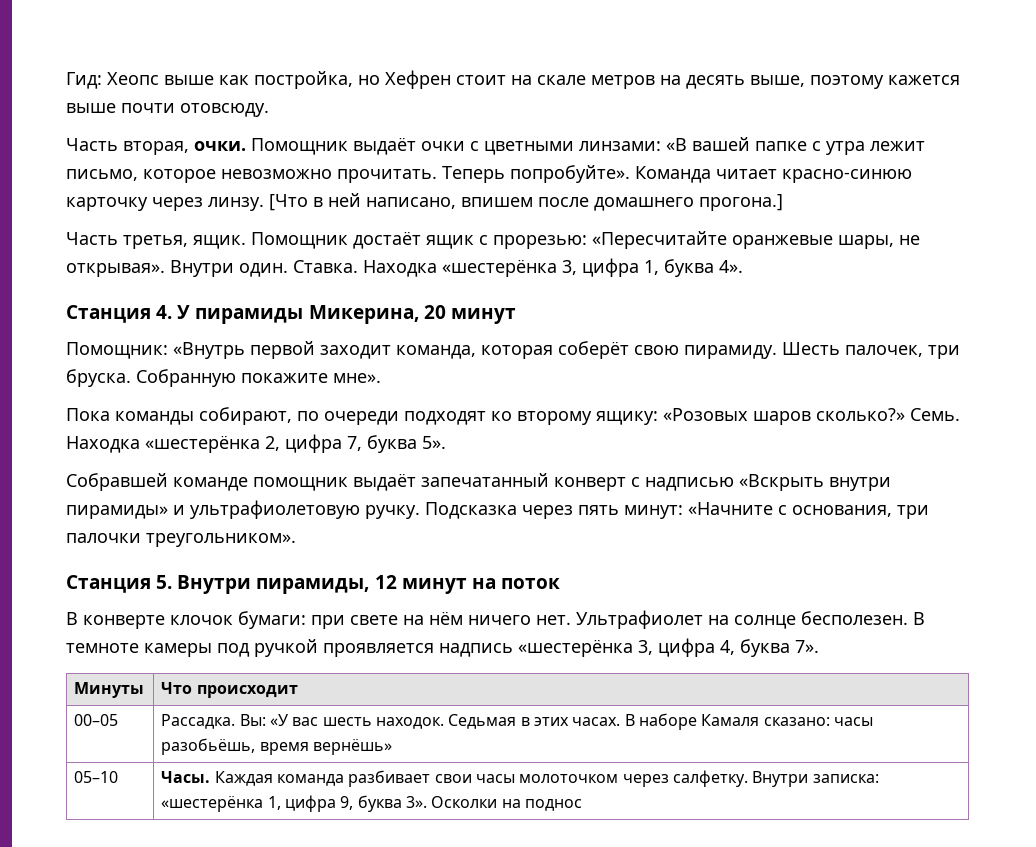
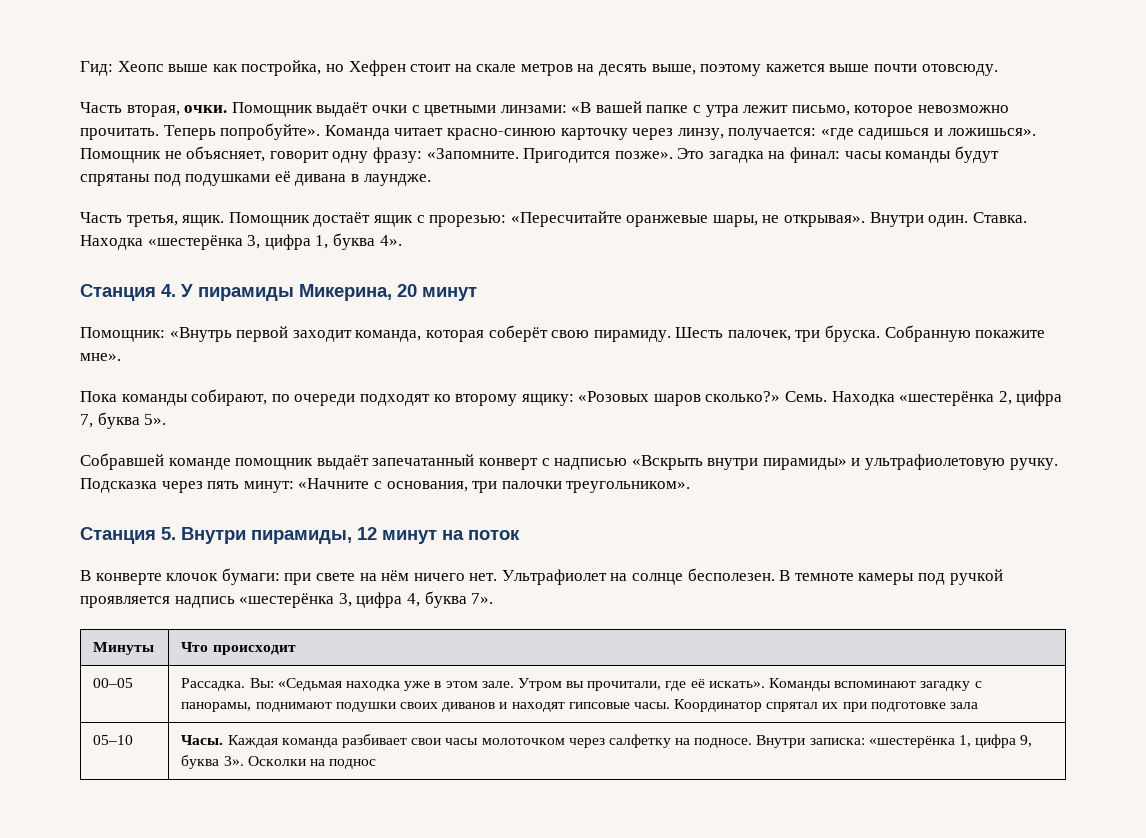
[208,193,783,211] линзу. [Что в ней написано, впишем после домашнего прогона.] -> [677,128,1036,140] [80,146,999,163] [80,171,431,186] линзу, получается: «где садишься и ложишься». Помощник не объясняет, говорит одну фразу: «Запомните. Пригодится позже». Это загадка на финал: часы команды будут спрятаны под подушками её дивана в лаундже.
[270,713,873,730] [161,738,393,755] «У вас шесть находок. Седьмая в этих часах. В наборе Камаля сказано: часы разобьёшь, время вернёшь» -> [277,678,982,691] [181,699,979,712] «Седьмая находка уже в этом зале. Утром вы прочитали, где её искать». Команды вспоминают загадку с панорамы, поднимают подушки своих диванов и находят гипсовые часы. Координатор спрятал их при подготовке зала
[672,770,748,787] салфетку. -> [608,734,753,748] салфетку на подносе.

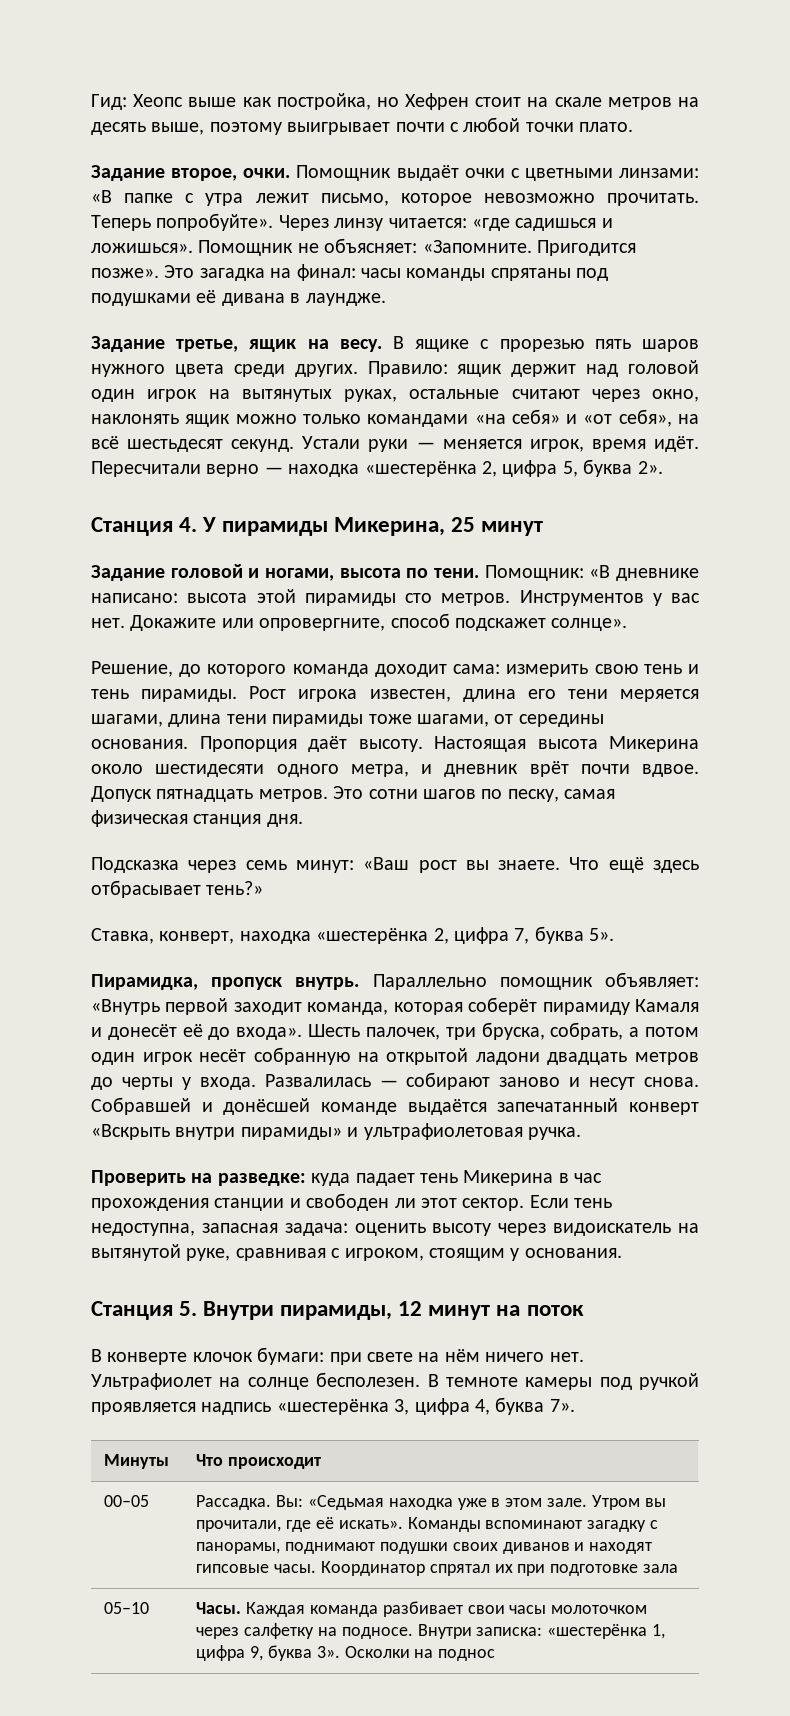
[765,64,998,76] [80,102,180,117] кажется выше почти отовсюду. // Часть вторая, -> [287,117,634,135] [91,165,238,181] выигрывает почти с любой точки плато. // Задание второе,
[595,101,642,113] вашей -> (112, 196) none
[324,125,817,140] Команда читает красно-синюю карточку через линзу, получается: -> [278,215,467,231] Через линзу читается:
[186,146,422,163] объясняет, говорит одну фразу: -> [324,238,418,253] объясняет:
[954,146,999,163] будут -> (486, 274) none
[80,211,1027,227] [80,233,402,250] Часть третья, ящик. Помощник достаёт ящик с прорезью: «Пересчитайте оранжевые шары, не открывая». Внутри один. Ставка. Находка «шестерёнка 3, цифра 1, буква 4». -> [91,336,699,352] [91,360,699,377] [91,389,699,402] [91,409,699,427] [91,436,699,452] [91,459,663,477] Задание третье, ящик на весу. В ящике с прорезью пять шаров нужного цвета среди других. Правило: ящик держит над головой один игрок на вытянутых руках, остальные считают через окно, наклонять ящик можно только командами «на себя» и «от себя», на всё шестьдесят секунд. Устали руки — меняется игрок, время идёт. Пересчитали верно — находка «шестерёнка 2, цифра 5, буква 2».
[397,284,417,297] 20 -> [451,517,476,532] 25
[80,325,1046,342] [80,353,121,361] [80,389,895,406] Помощник: «Внутрь первой заходит команда, которая соберёт свою пирамиду. Шесть палочек, три бруска. Собранную покажите мне». // Пока команды собирают, по очереди подходят ко второму ящику: «Розовых шаров сколько?» Семь. Находка -> [91,564,699,581] [91,589,700,606] [91,613,628,631] [91,661,699,677] [91,686,699,702] [91,714,604,727] [91,736,699,752] [91,761,699,777] [91,786,616,802] [91,810,303,827] [91,857,699,873] [91,880,264,898] [91,928,311,944] Задание головой и ногами, высота по тени. Помощник: «В дневнике написано: высота этой пирамиды сто метров. Инструментов у вас нет. Докажите или опровергните, способ подскажет солнце». // Решение, до которого команда доходит сама: измерить свою тень и тень пирамиды. Рост игрока известен, длина его тени меряется шагами, длина тени пирамиды тоже шагами, от середины основания. Пропорция даёт высоту. Настоящая высота Микерина около шестидесяти одного метра, и дневник врёт почти вдвое. Допуск пятнадцать метров. Это сотни шагов по песку, самая физическая станция дня. // Подсказка через семь минут: «Ваш рост вы знаете. Что ещё здесь отбрасывает тень?» // Ставка, конверт, находка
[80,453,1058,470] [80,478,691,493] Собравшей команде помощник выдаёт запечатанный конверт с надписью «Вскрыть внутри пирамиды» и ультрафиолетовую ручку. Подсказка через пять минут: «Начните с основания, три палочки треугольником». -> [91,972,699,990] [91,997,699,1015] [91,1022,700,1040] [91,1047,699,1065] [91,1072,699,1090] [91,1097,699,1115] [91,1123,581,1140] [91,1170,603,1186] [91,1193,613,1211] [91,1223,699,1236] [91,1244,622,1261] Пирамидка, пропуск внутрь. Параллельно помощник объявляет: «Внутрь первой заходит команда, которая соберёт пирамиду Камаля и донесёт её до входа». Шесть палочек, три бруска, собрать, а потом один игрок несёт собранную на открытой ладони двадцать метров до черты у входа. Развалилась — собирают заново и несут снова. Собравшей и донёсшей команде выдаётся запечатанный конверт «Вскрыть внутри пирамиды» и ультрафиолетовая ручка. // Проверить на разведке: куда падает тень Микерина в час прохождения станции и свободен ли этот сектор. Если тень недоступна, запасная задача: оценить высоту через видоискатель на вытянутой руке, сравнивая с игроком, стоящим у основания.

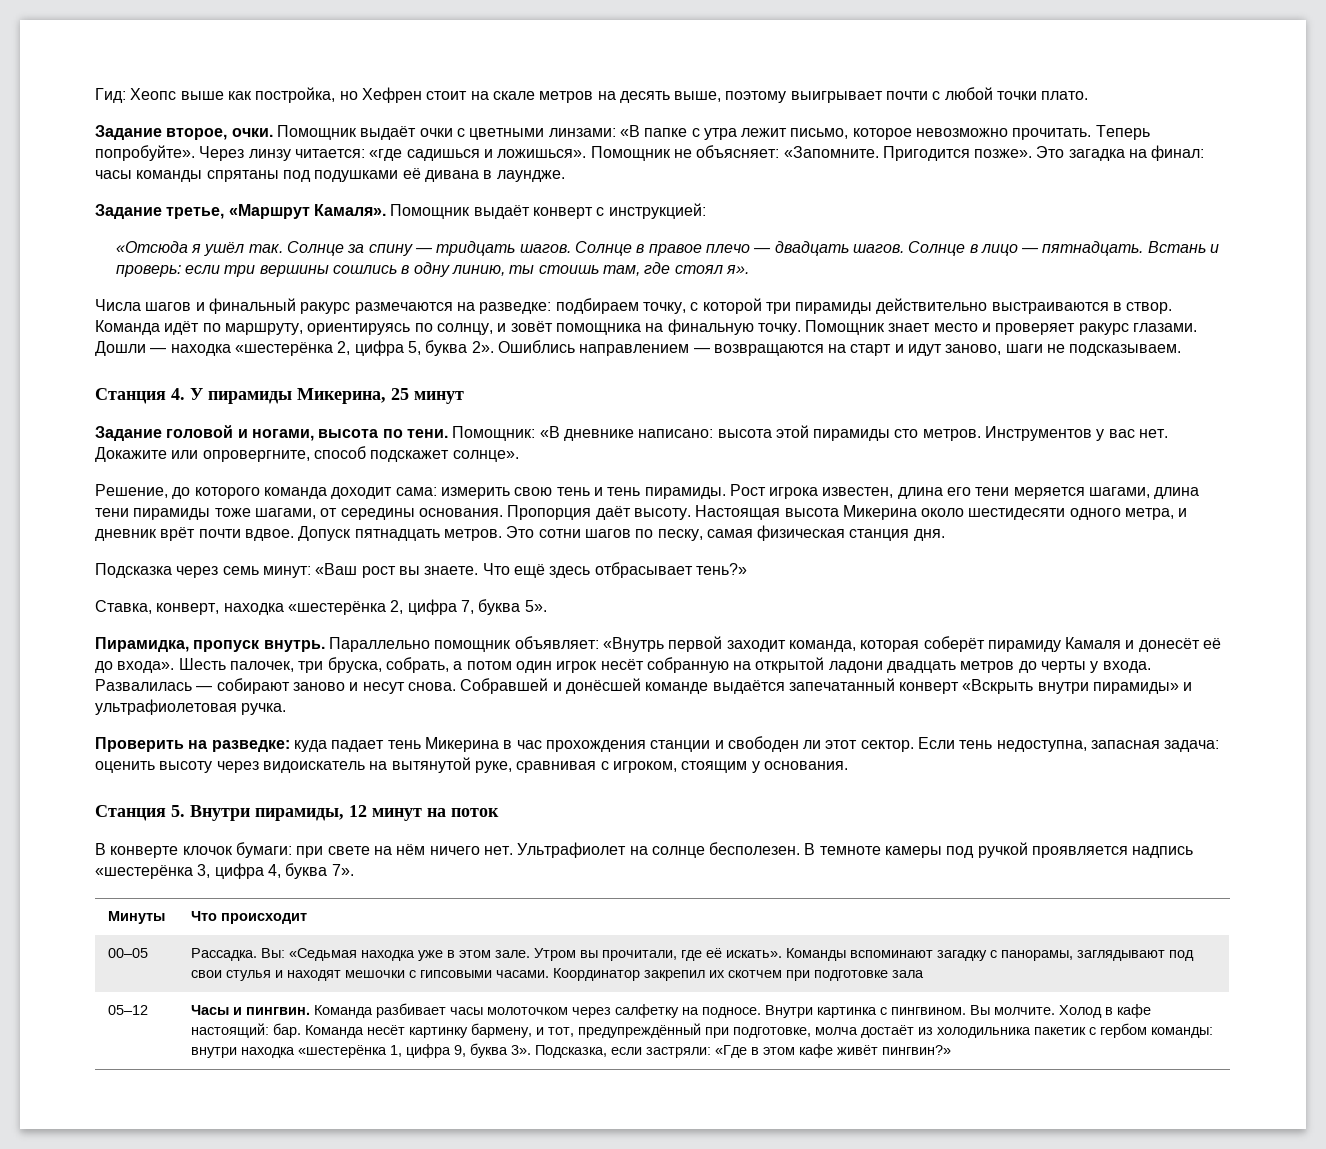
[249,336,699,352] [91,360,699,377] [91,389,699,402] [91,409,699,427] [91,436,699,452] [91,461,260,477] ящик на весу. В ящике с прорезью пять шаров нужного цвета среди других. Правило: ящик держит над головой один игрок на вытянутых руках, остальные считают через окно, наклонять ящик можно только командами «на себя» и «от себя», на всё шестьдесят секунд. Устали руки — меняется игрок, время идёт. Пересчитали верно -> [228,203,706,219] [115,241,1220,256] [115,262,749,277] [95,298,1173,314] [95,319,1198,335] [95,341,146,356] «Маршрут Камаля». Помощник выдаёт конверт с инструкцией: // «Отсюда я ушёл так. Солнце за спину — тридцать шагов. Солнце в правое плечо — двадцать шагов. Солнце в лицо — пятнадцать. Встань и проверь: если три вершины сошлись в одну линию, ты стоишь там, где стоял я». // Числа шагов и финальный ракурс размечаются на разведке: подбираем точку, с которой три пирамиды действительно выстраиваются в створ. Команда идёт по маршруту, ориентируясь по солнцу, и зовёт помощника на финальную точку. Помощник знает место и проверяет ракурс глазами. Дошли
(663, 467) none -> [497,340,1182,356] Ошиблись направлением — возвращаются на старт и идут заново, шаги не подсказываем.
[285,1542,653,1554] [196,1561,679,1576] [104,1602,150,1614] [196,1601,505,1617] поднимают подушки своих диванов и находят гипсовые часы. Координатор спрятал их при подготовке зала // 05–10 | Часы. Каждая команда разбивает свои -> [1076,950,1194,961] [190,968,924,981] [107,1005,148,1015] [190,1003,446,1018] заглядывают под свои стулья и находят мешочки с гипсовыми часами. Координатор закрепил их скотчем при подготовке зала // 05–12 | Часы и пингвин. Команда разбивает
[476,1627,543,1636] записка: -> [816,1004,1151,1018] [190,1023,1213,1038] [190,1047,295,1058] картинка с пингвином. Вы молчите. Холод в кафе настоящий: бар. Команда несёт картинку бармену, и тот, предупреждённый при подготовке, молча достаёт из холодильника пакетик с гербом команды: внутри находка
[344,1646,496,1661] Осколки на поднос -> [534,1044,951,1058] Подсказка, если застряли: «Где в этом кафе живёт пингвин?»

